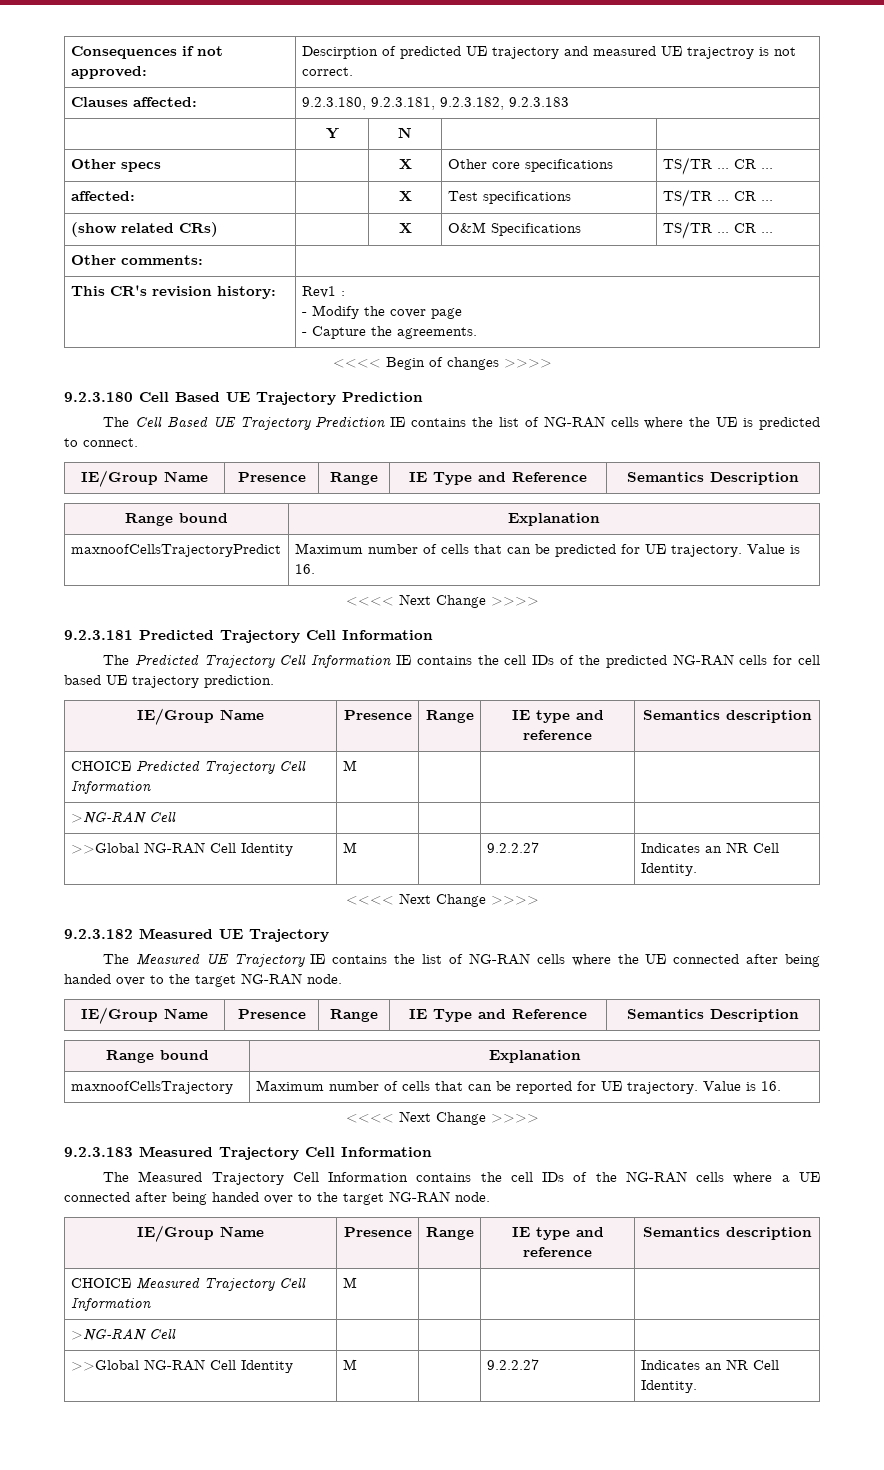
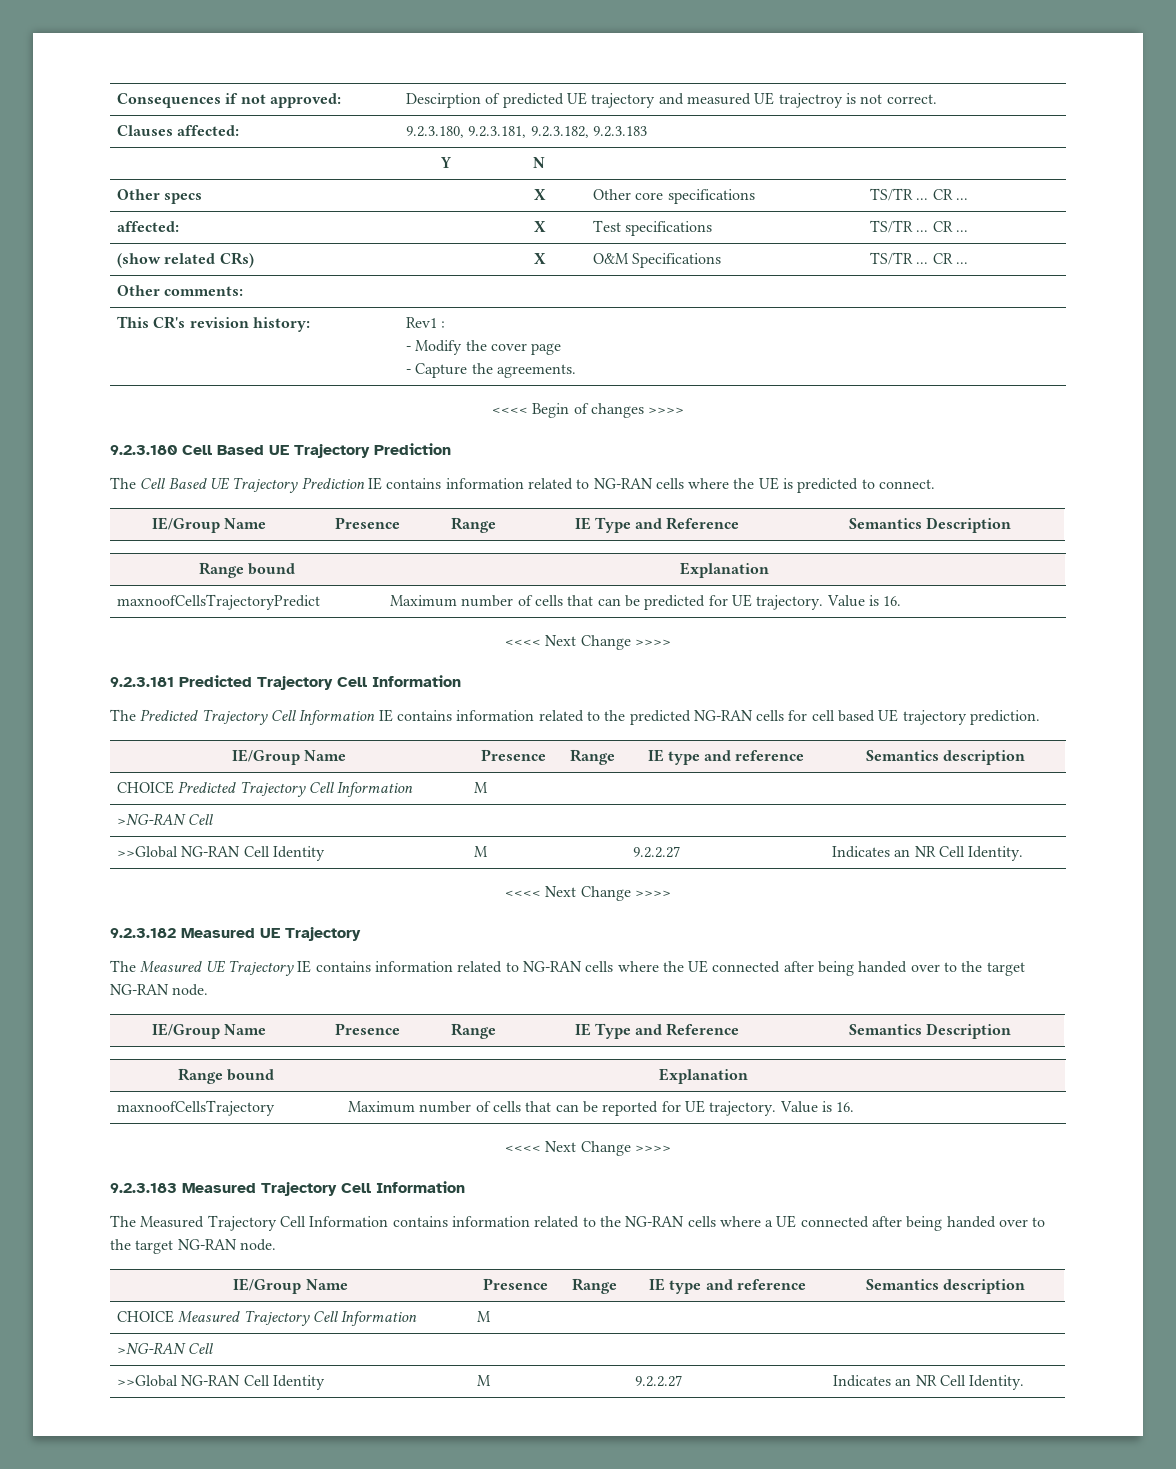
[472,417,539,427] the list of -> [445,478,590,490] information related to
[477,655,575,665] the cell IDs of -> [456,710,600,722] information related to
[394,954,463,964] the list of -> [374,961,519,973] information related to
[480,1172,588,1182] the cell IDs of -> [451,1216,596,1228] information related to

